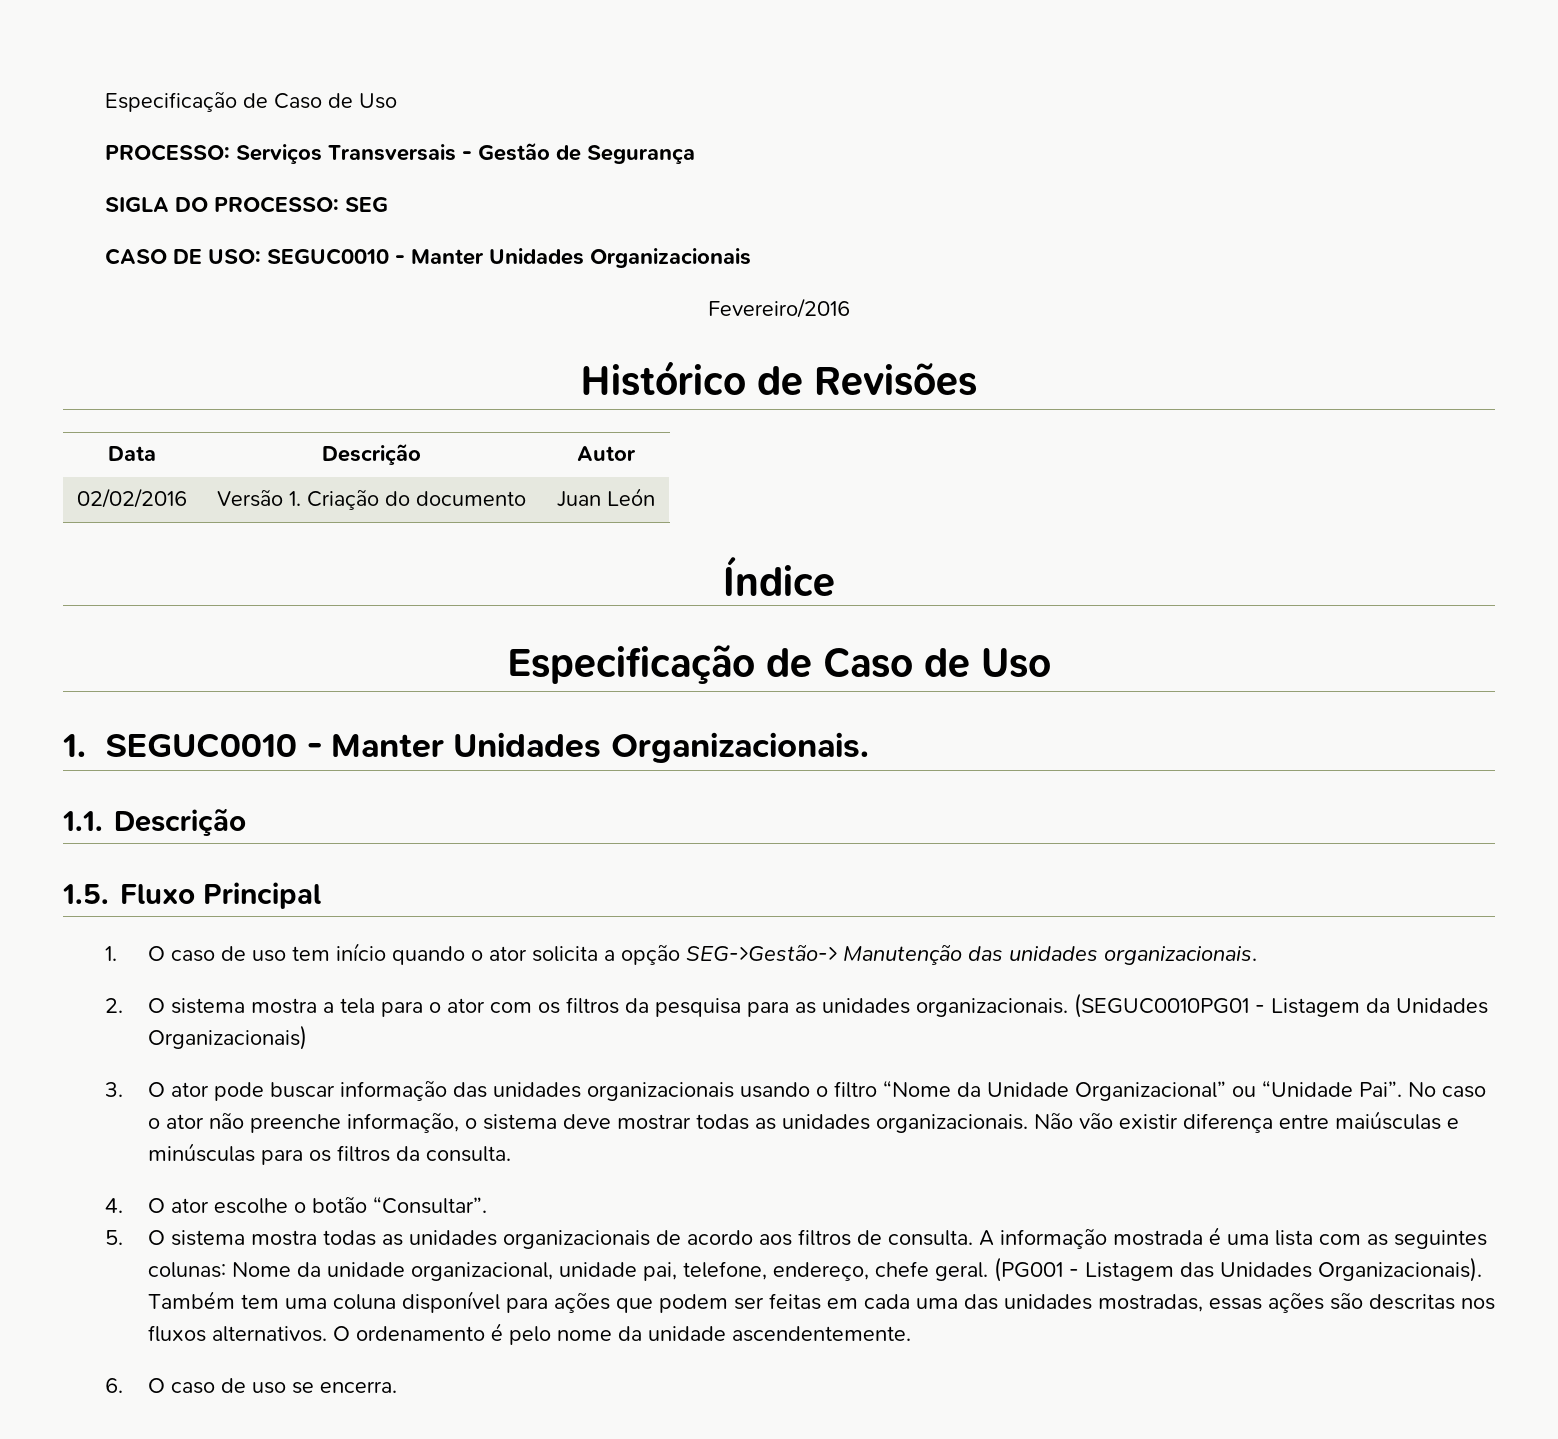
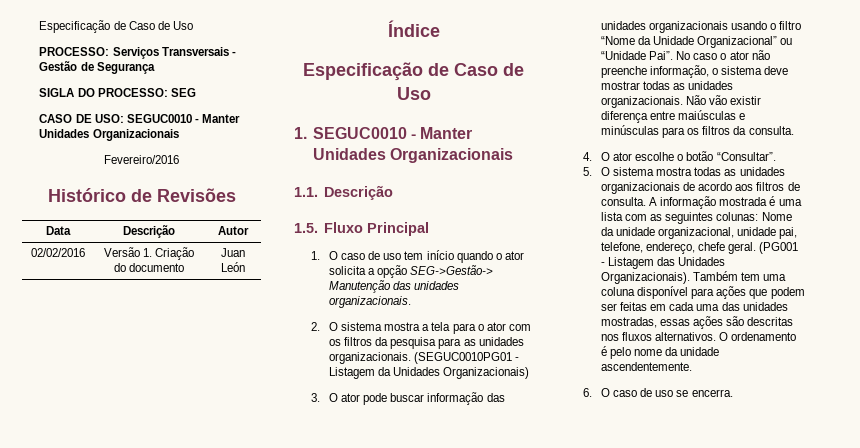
[610,732,869,763] Organizacionais. -> [390,148,514,163] Organizacionais

